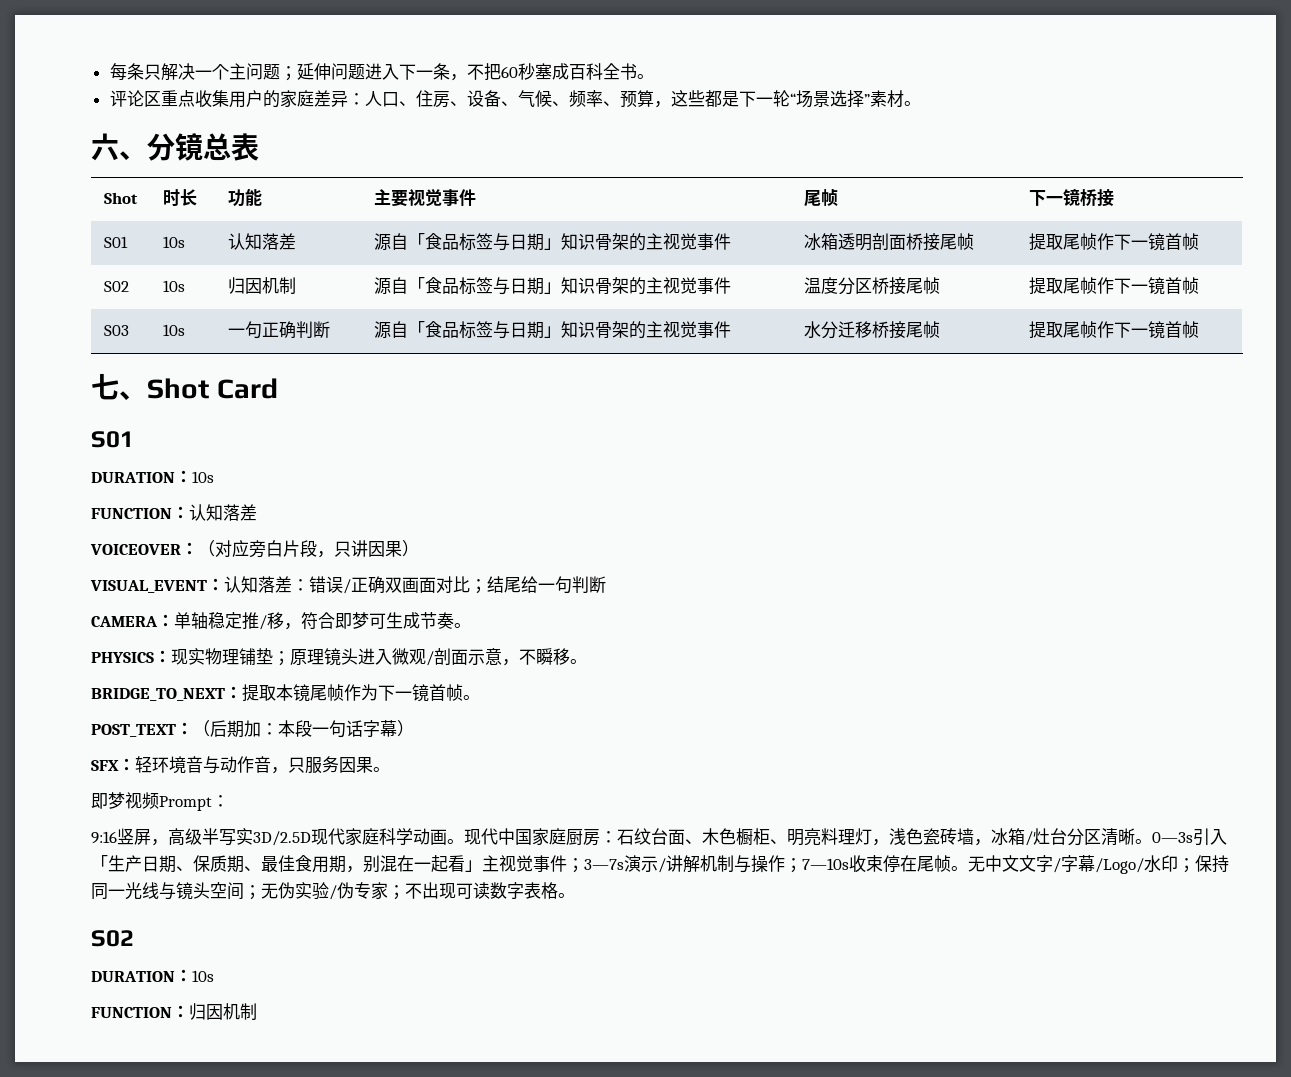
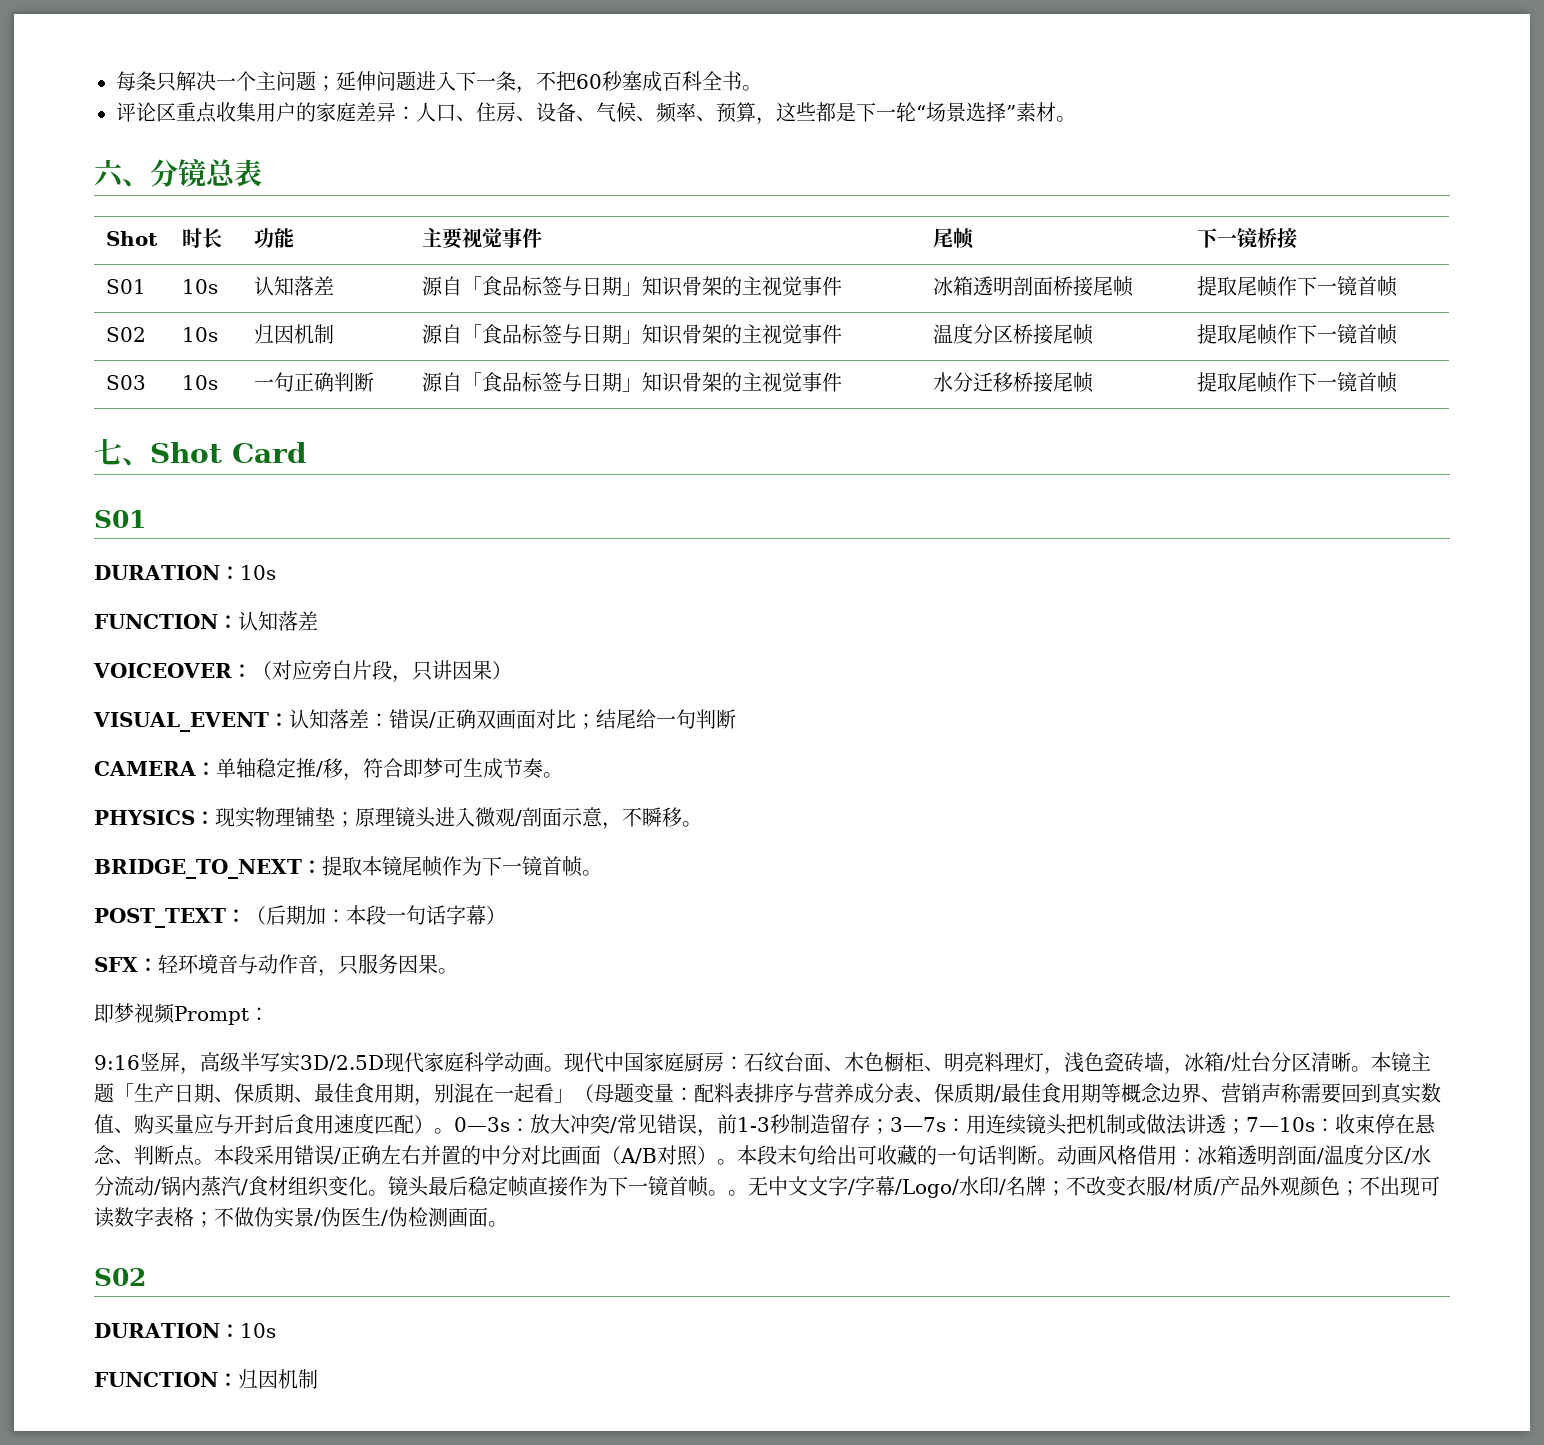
[1152,828,1227,846] 0—3s引入 -> [1371,1052,1431,1072] [94,1083,114,1103] 本镜主题
[482,855,951,873] 主视觉事件；3—7s演示/讲解机制与操作；7—10s收束停在尾帧 -> [574,1083,1441,1104] [94,1113,1436,1137] [94,1144,1431,1166] [94,1176,728,1197] （母题变量：配料表排序与营养成分表、保质期/最佳食用期等概念边界、营销声称需要回到真实数值、购买量应与开封后食用速度匹配）。0—3s：放大冲突/常见错误，前1-3秒制造留存；3—7s：用连续镜头把机制或做法讲透；7—10s：收束停在悬念、判断点。本段采用错误/正确左右并置的中分对比画面（A/B对照）。本段末句给出可收藏的一句话判断。动画风格借用：冰箱透明剖面/温度分区/水分流动/锅内蒸汽/食材组织变化。镜头最后稳定帧直接作为下一镜首帧。
[1178,855,1229,873] [91,882,388,900] ；保持同一光线与镜头空间；无伪实验/伪专家 -> [999,1176,1340,1197] /名牌；不改变衣服/材质/产品外观颜色
(558, 890) none -> [194,1207,488,1228] ；不做伪实景/伪医生/伪检测画面

